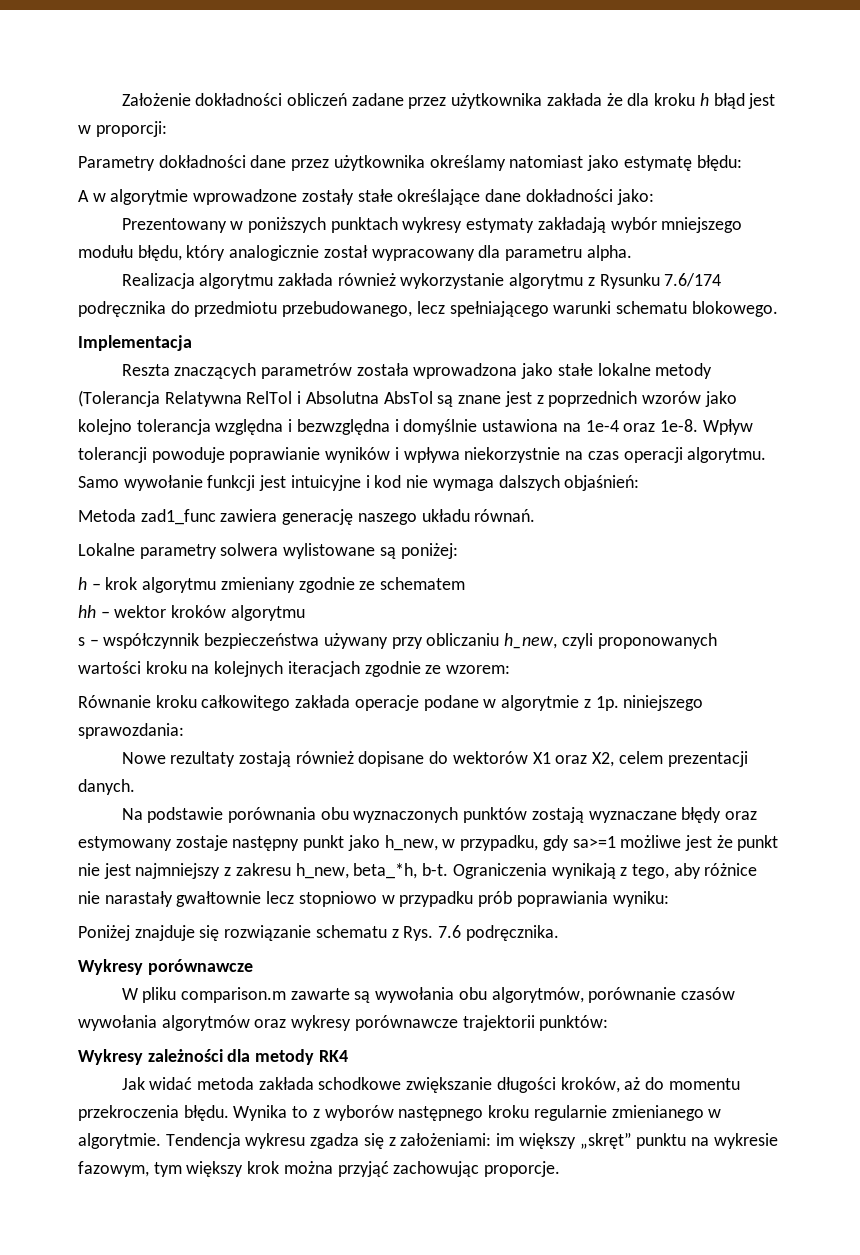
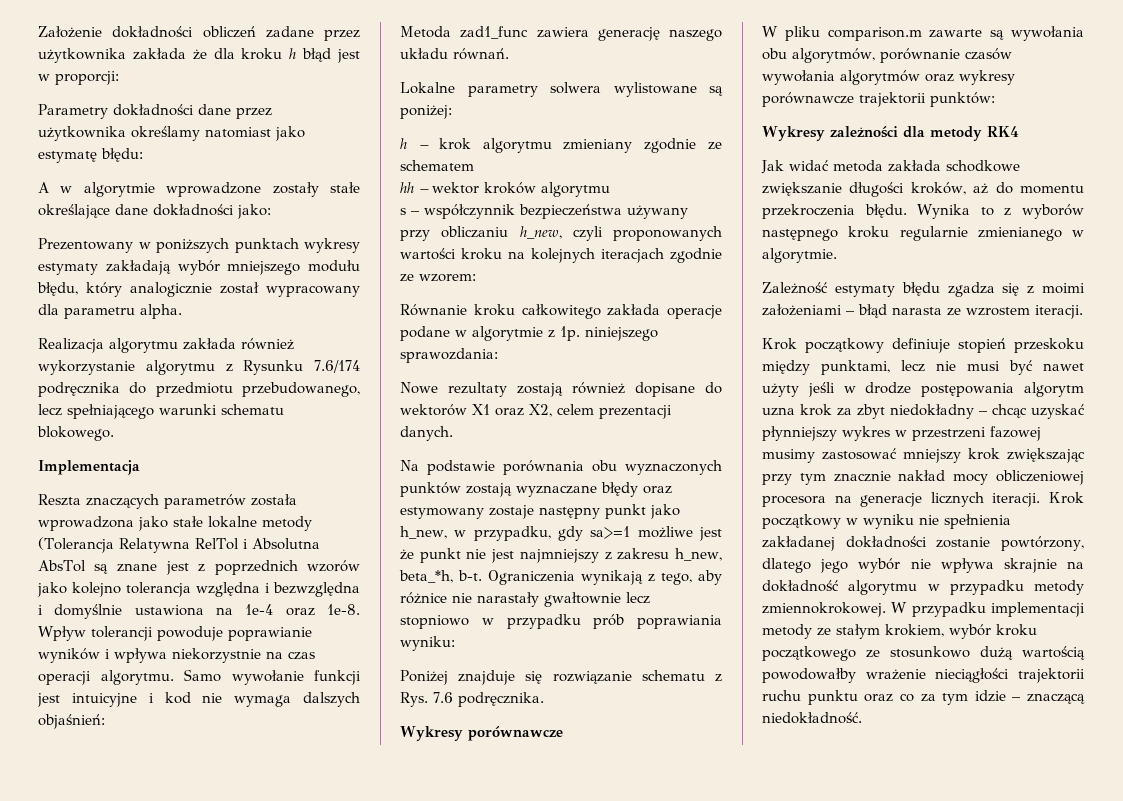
[165,1132,778,1149] [78,1161,561,1177] Tendencja wykresu zgadza się z założeniami: im większy „skręt” punktu na wykresie fazowym, tym większy krok można przyjąć zachowując proporcje. -> [762,282,1085,297] [762,304,1083,319] [762,338,1084,353] [762,360,1084,375] [762,382,1084,397] [762,404,1085,419] [762,426,1041,441] [762,448,1085,463] [762,470,1084,485] [762,492,1084,507] [762,514,1011,529] [762,536,1085,551] [762,558,1084,573] [762,580,1084,595] [762,602,1085,617] [762,624,1037,639] [762,646,1085,661] [762,668,1085,683] [762,690,1085,705] [762,712,862,724] // Zależność estymaty błędu zgadza się z moimi założeniami – błąd narasta ze wzrostem iteracji. // Krok początkowy definiuje stopień przeskoku między punktami, lecz nie musi być nawet użyty jeśli w drodze postępowania algorytm uzna krok za zbyt niedokładny – chcąc uzyskać płynniejszy wykres w przestrzeni fazowej musimy zastosować mniejszy krok zwiększając przy tym znacznie nakład mocy obliczeniowej procesora na generacje licznych iteracji. Krok początkowy w wyniku nie spełnienia zakładanej dokładności zostanie powtórzony, dlatego jego wybór nie wpływa skrajnie na dokładność algorytmu w przypadku metody zmiennokrokowej. W przypadku implementacji metody ze stałym krokiem, wybór kroku początkowego ze stosunkowo dużą wartością powodowałby wrażenie nieciągłości trajektorii ruchu punktu oraz co za tym idzie – znaczącą niedokładność.

